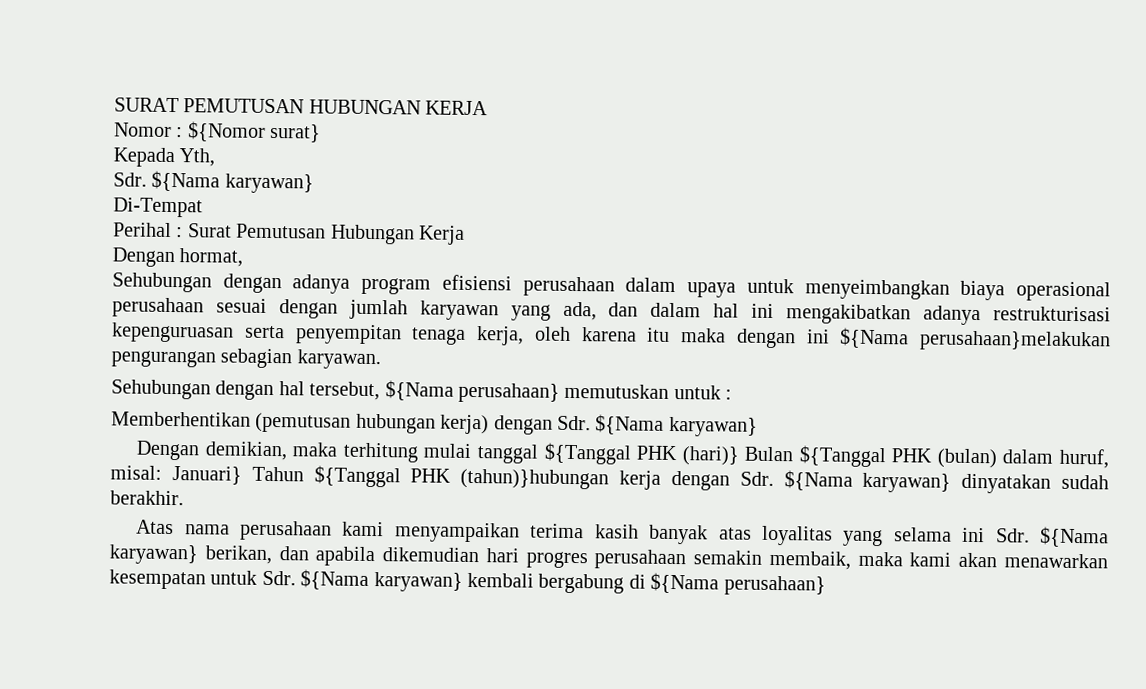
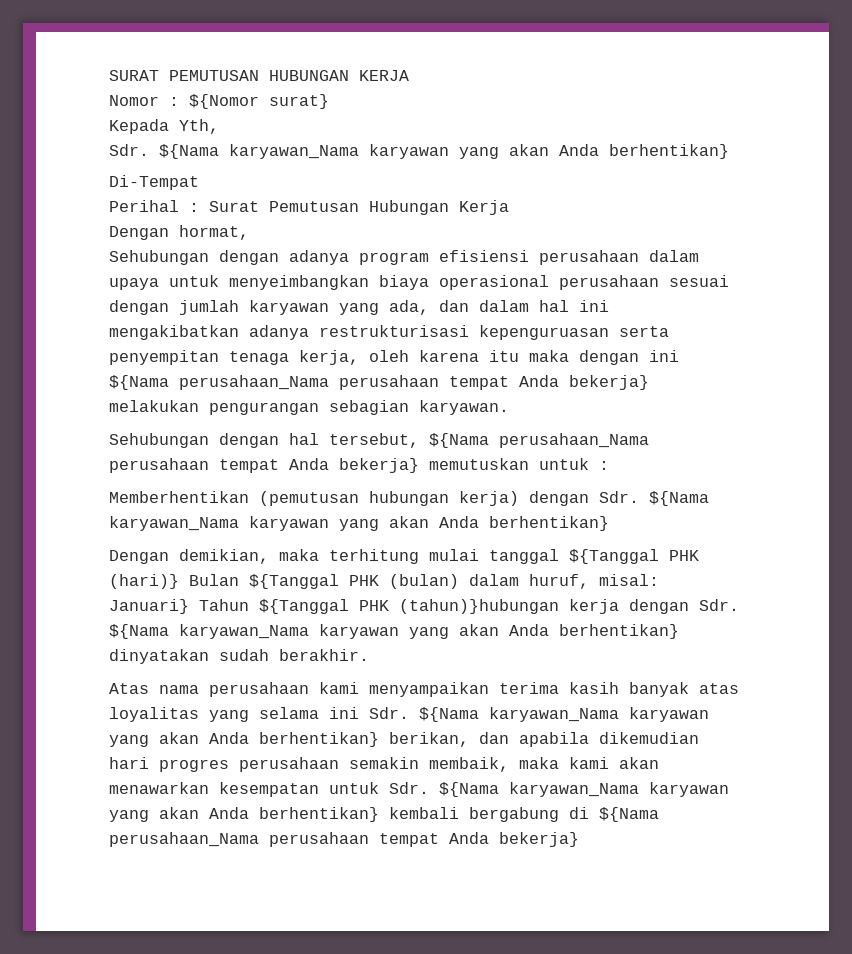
[224,173,314,194] karyawan} -> [229,144,729,159] karyawan_Nama karyawan yang akan Anda berhentikan}
[919,330,1111,352] perusahaan}melakukan -> [179,375,649,390] [109,400,199,412] perusahaan_Nama perusahaan tempat Anda bekerja} melakukan
[458,382,560,403] perusahaan} -> [499,433,649,448] [109,458,419,473] perusahaan_Nama perusahaan tempat Anda bekerja}
[668,416,758,437] karyawan} -> [109,516,609,531] karyawan_Nama karyawan yang akan Anda berhentikan}
[862,472,952,493] karyawan} -> [179,624,679,639] karyawan_Nama karyawan yang akan Anda berhentikan}
[109,544,198,565] karyawan} -> [489,707,709,722] [109,732,379,747] karyawan_Nama karyawan yang akan Anda berhentikan}
[373,572,826,596] karyawan} kembali bergabung di ${Nama perusahaan} -> [509,782,729,797] [109,807,659,822] [109,832,579,847] karyawan_Nama karyawan yang akan Anda berhentikan} kembali bergabung di ${Nama perusahaan_Nama perusahaan tempat Anda bekerja}

